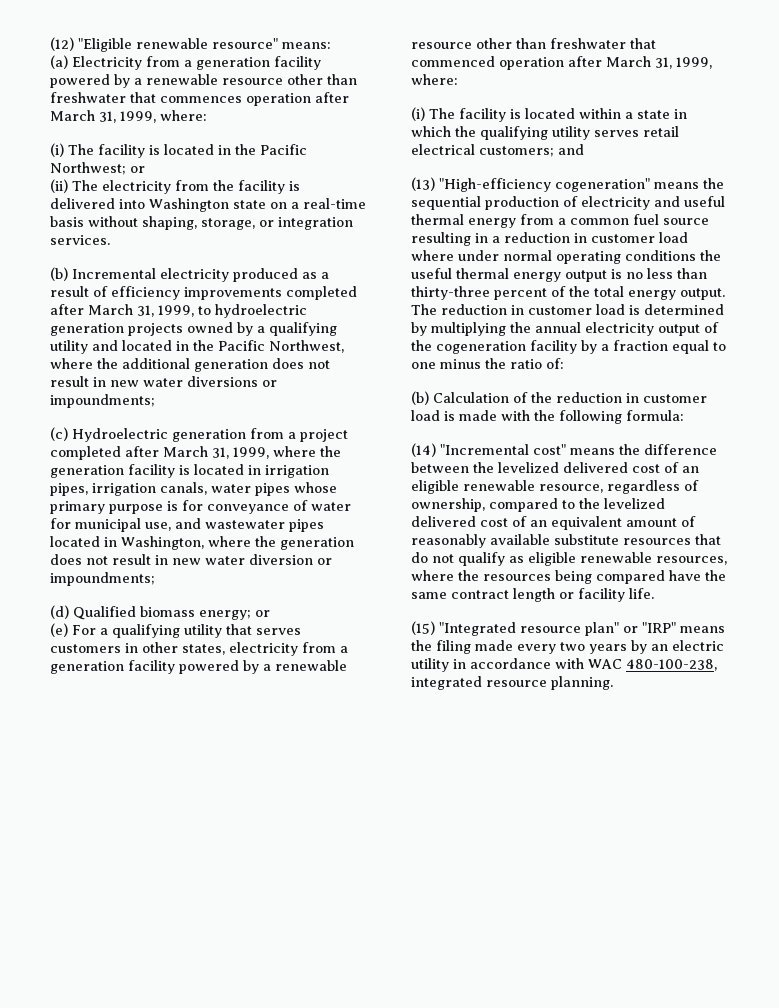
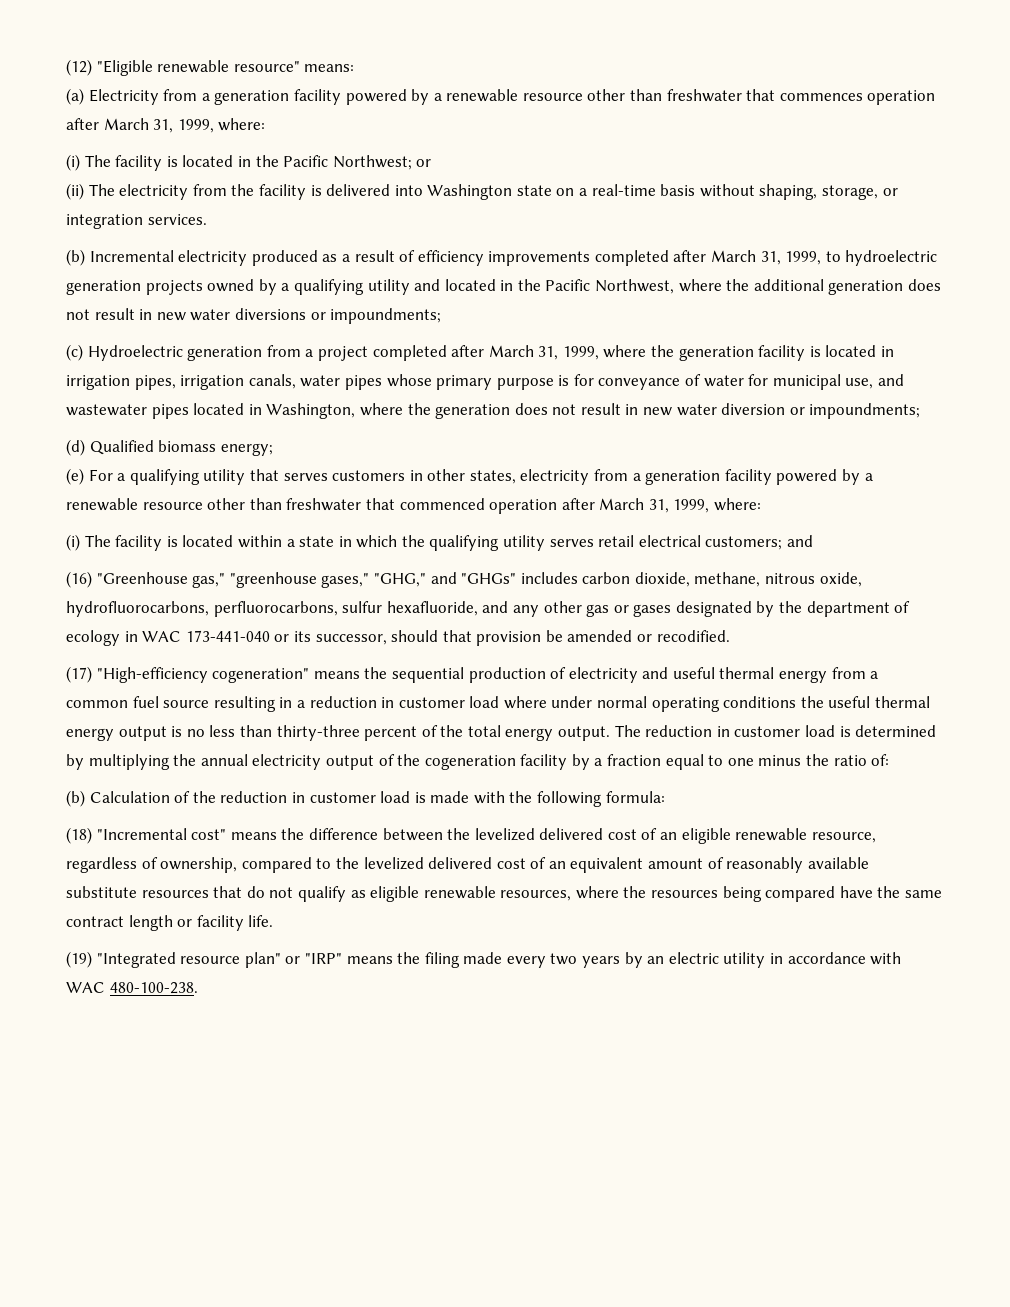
[255,610,270,617] or -> (273, 449) none
[411,177,435,191] (13) -> [66,571,862,588] [66,601,911,617] [66,630,730,646] [66,666,92,683] (16) "Greenhouse gas," "greenhouse gases," "GHG," and "GHGs" includes carbon dioxide, methane, nitrous oxide, hydrofluorocarbons, perfluorocarbons, sulfur hexafluoride, and any other gas or gases designated by the department of ecology in WAC 173-441-040 or its successor, should that provision be amended or recodified. // (17)
[411,443,436,457] (14) -> [66,827,92,844] (18)
[411,621,435,635] (15) -> [66,951,92,968] (19)
[626,659,717,671] [411,676,613,690] 480-100-238, integrated resource planning. -> [109,982,198,994] 480-100-238.

